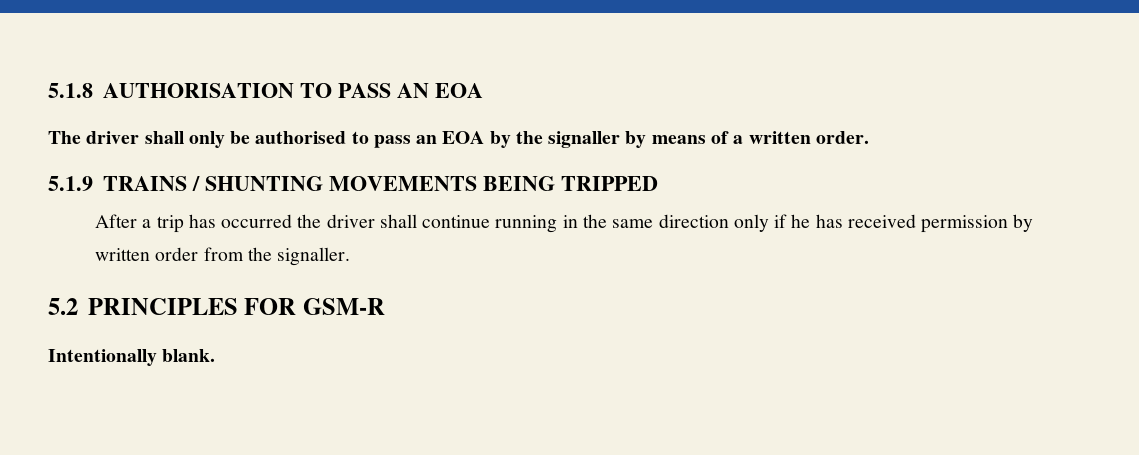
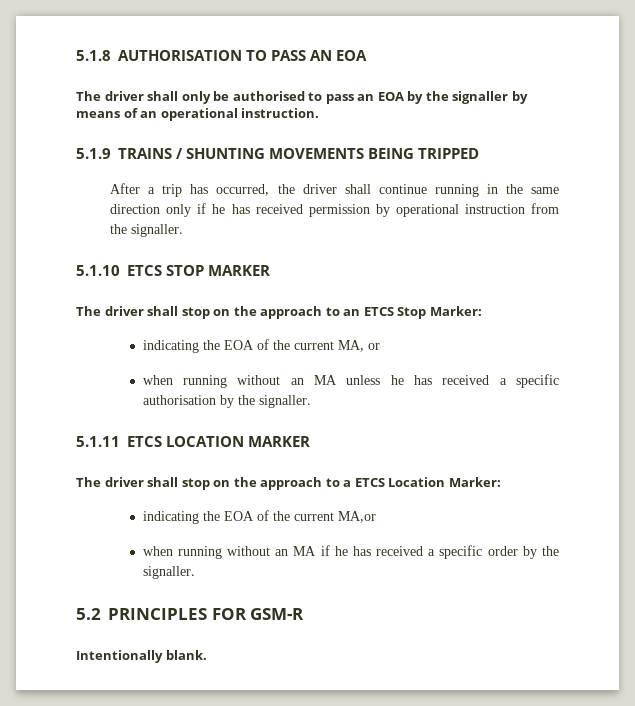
[733,131,869,144] a written order. -> [140,108,320,121] an operational instruction.
[221,214,293,228] occurred -> [216,184,270,196] occurred,
[95,247,244,261] written order from -> [395,203,559,217] [110,224,184,237] [76,265,271,276] [76,306,482,319] [142,339,380,353] [142,374,559,388] [142,395,311,408] [76,436,311,447] [76,477,501,490] [142,510,376,524] [142,545,537,559] operational instruction from the signaller. // 5.1.10 ETCS STOP MARKER // The driver shall stop on the approach to an ETCS Stop Marker: // indicating the EOA of the current MA, or // when running without an MA unless he has received a specific authorisation by the signaller. // 5.1.11 ETCS LOCATION MARKER // The driver shall stop on the approach to a ETCS Location Marker: // indicating the EOA of the current MA,or // when running without an MA if he has received a specific order by

